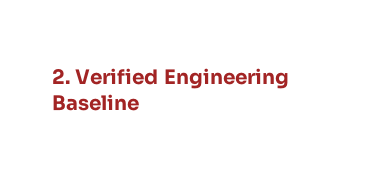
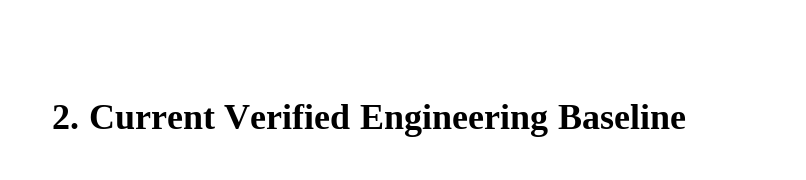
(70, 76) none -> [88,105,215,129] Current

